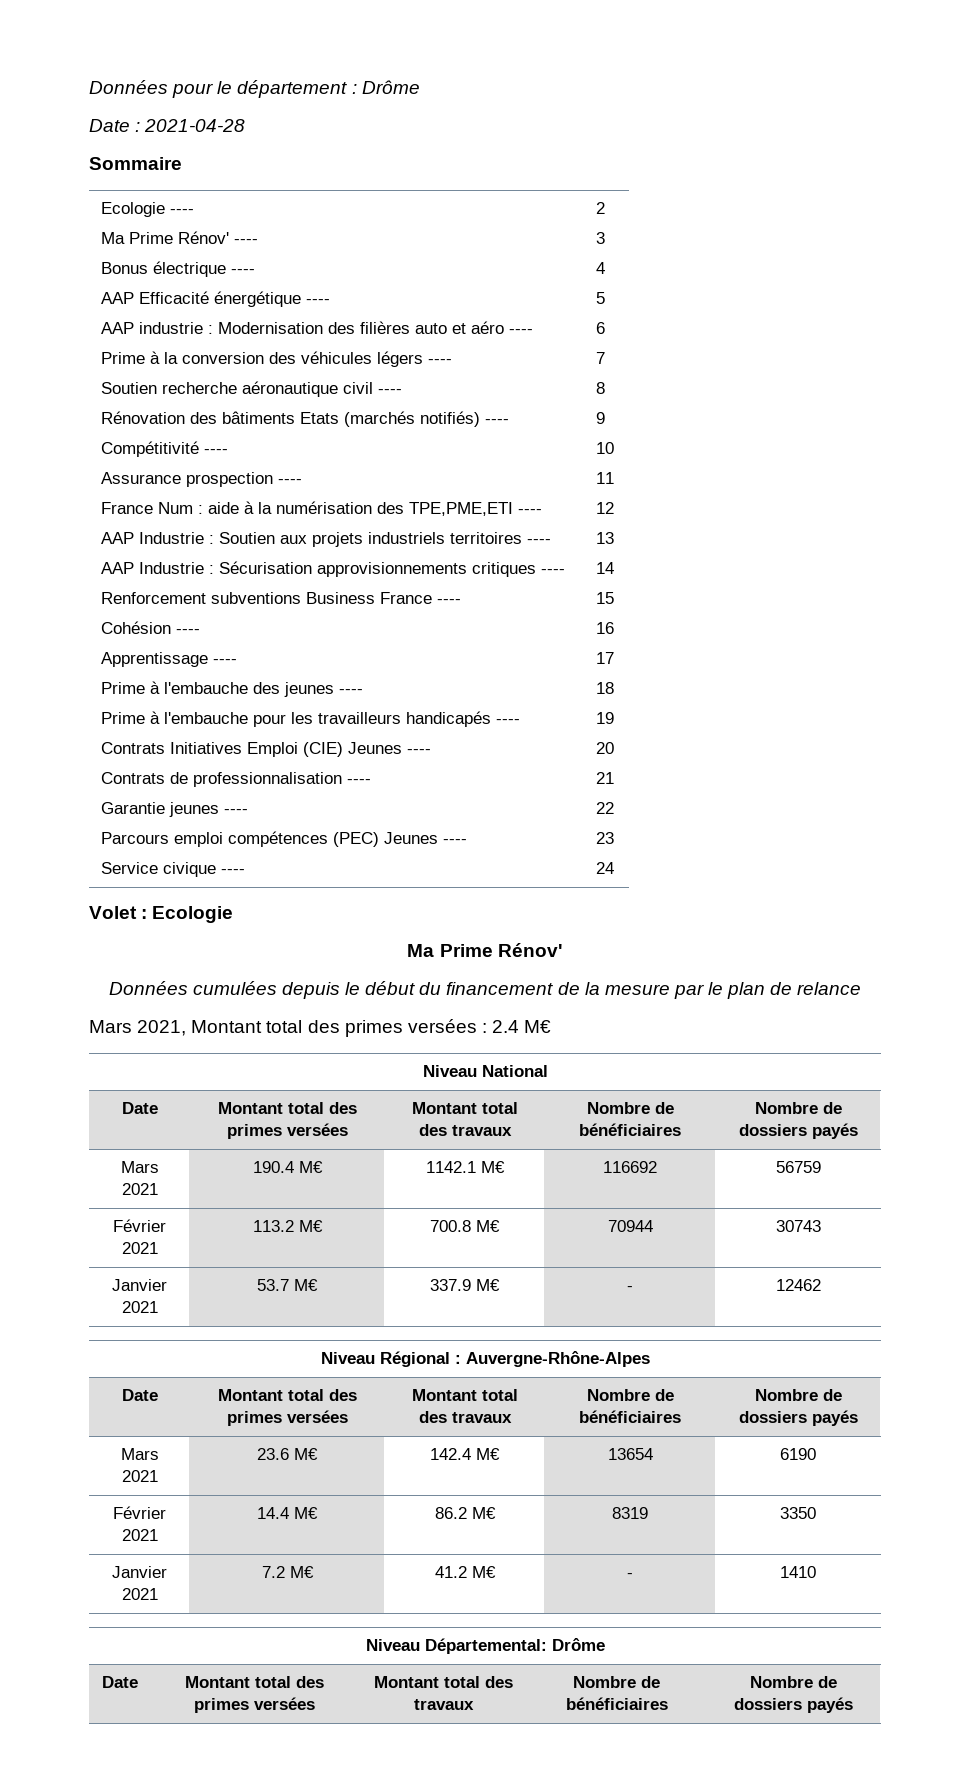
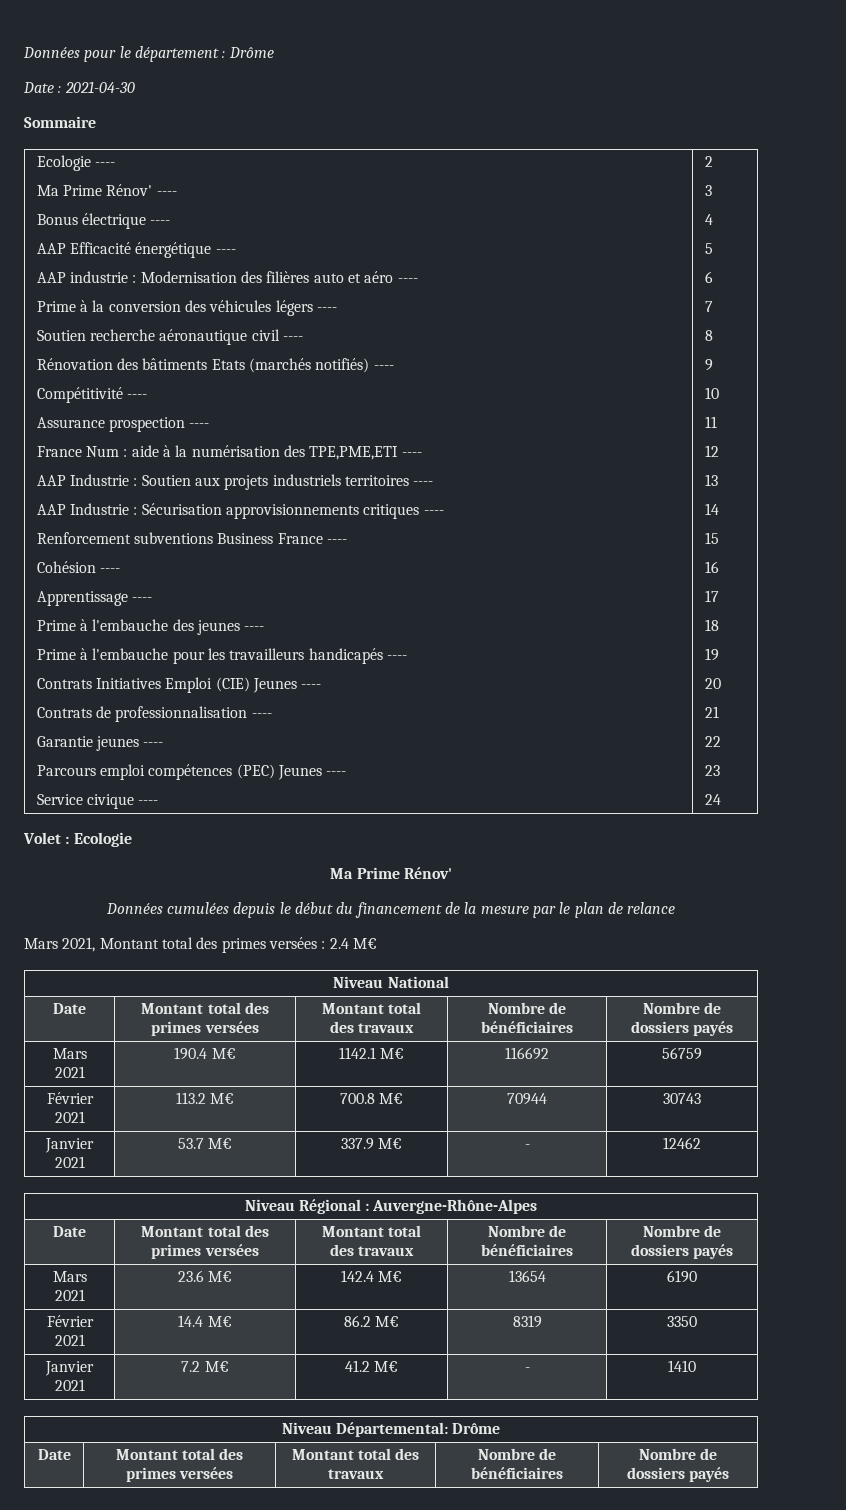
[144,119,246,132] 2021-04-28 -> [64,81,135,93] 2021-04-30

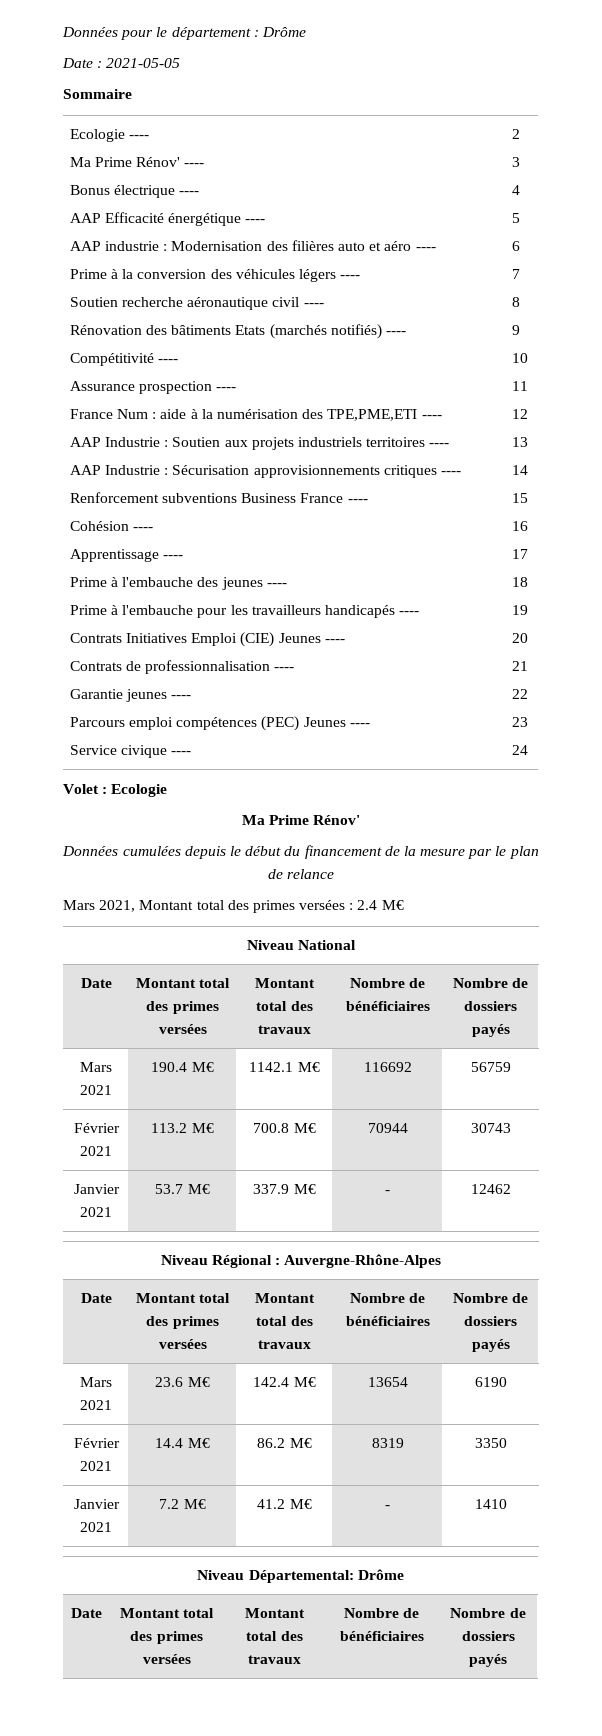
[64,81,135,93] 2021-04-30 -> [106,58,181,68] 2021-05-05

